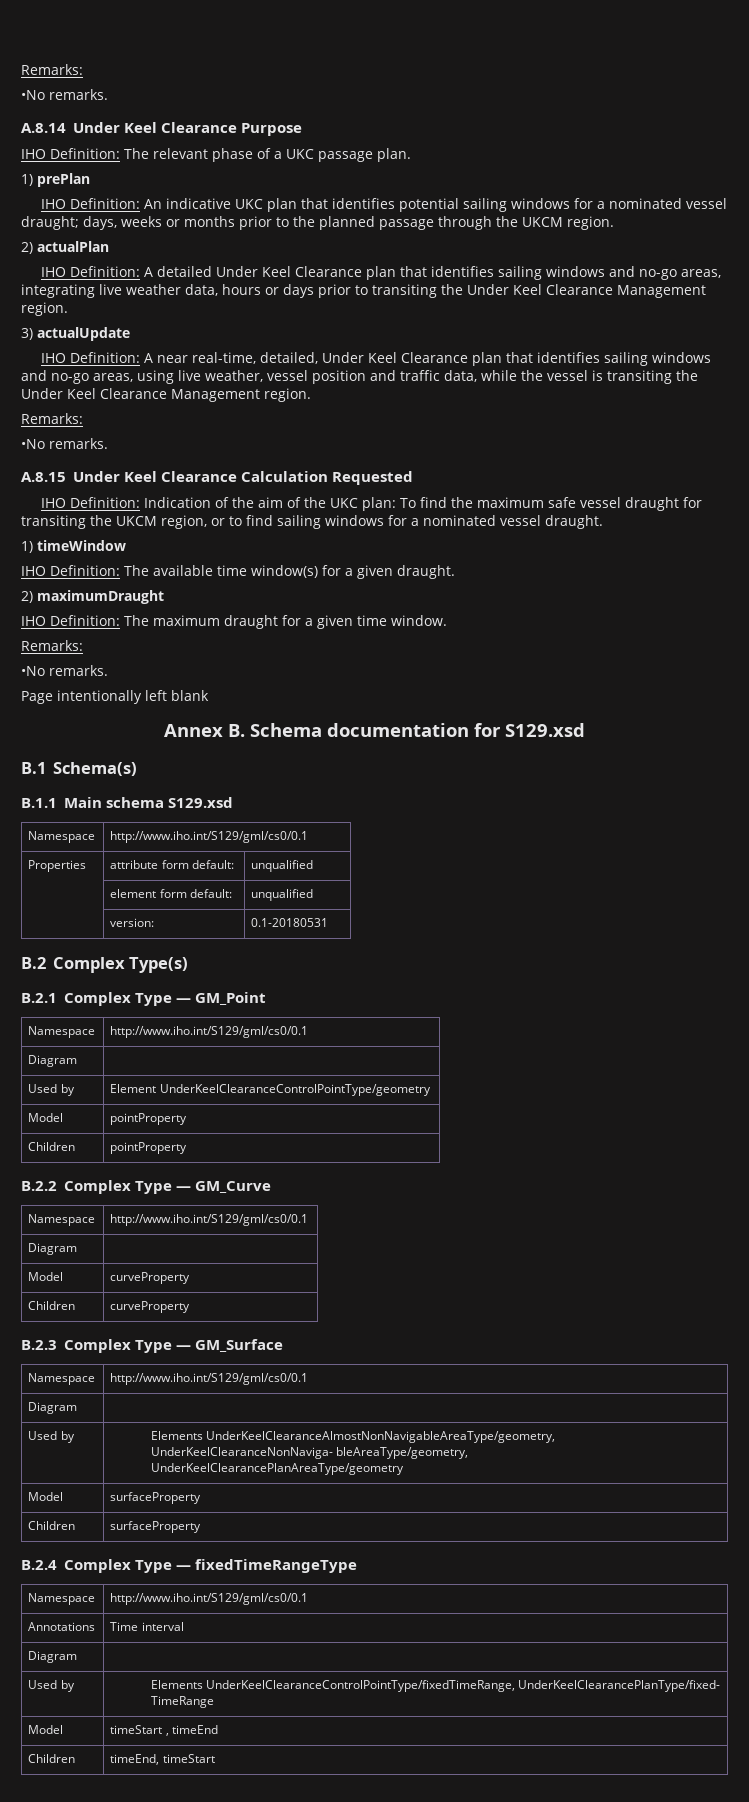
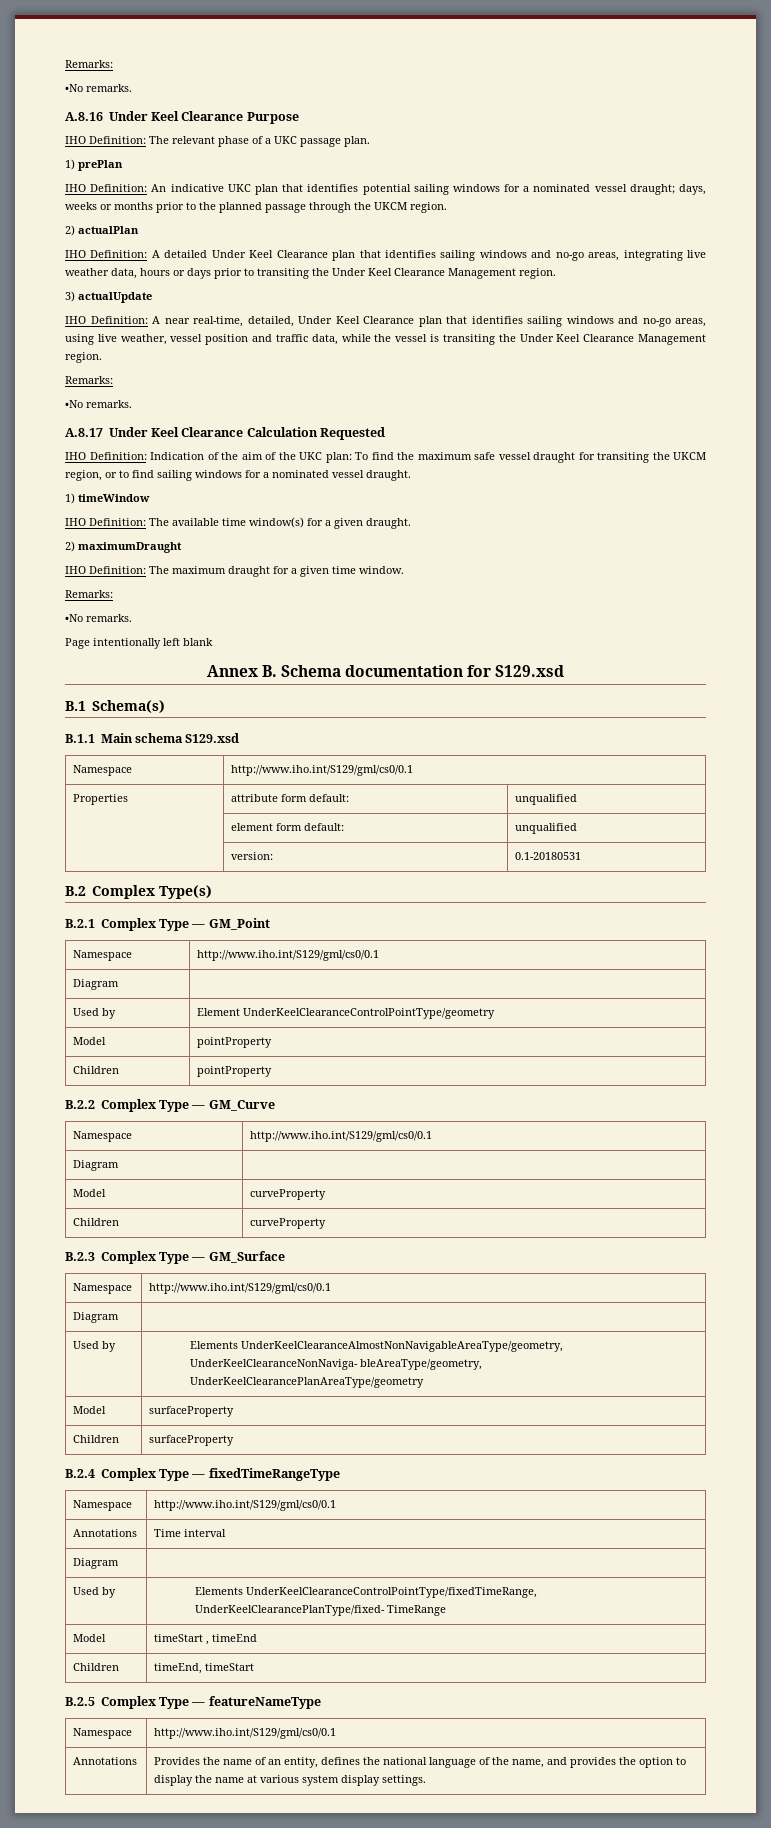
[21,64,83,75] [21,89,108,100] [21,123,66,133] Remarks: // •No remarks. // A.8.14 -> [65,60,113,68] [65,84,132,92] [65,112,103,121] Remarks: // •No remarks. // A.8.16
[21,472,66,482] A.8.15 -> [65,428,103,437] A.8.17
(215, 1758) none -> [65,1696,321,1709] [73,1728,133,1739] [154,1728,337,1739] [73,1757,138,1765] [154,1757,687,1768] [154,1775,427,1786] // B.2.5 Complex Type — featureNameType // Namespace | http://www.iho.int/S129/gml/cs0/0.1 // Annotations | Provides the name of an entity, defines the national language of the name, and provides the option to display the name at various system display settings.

